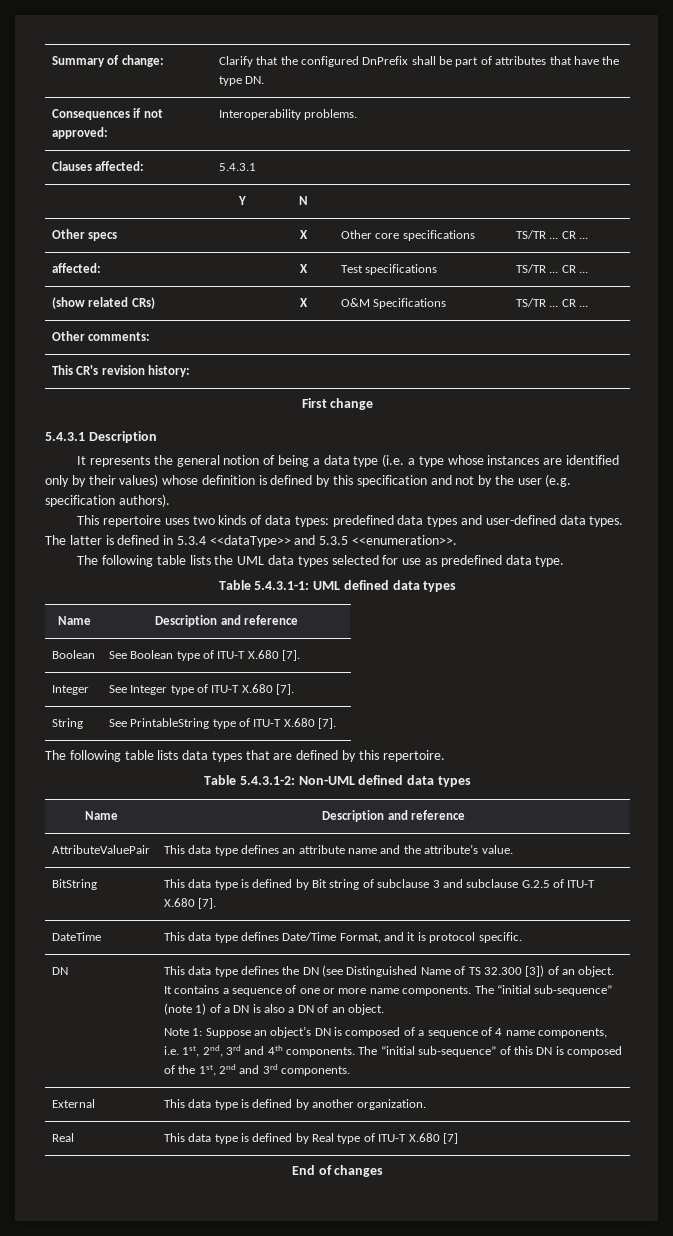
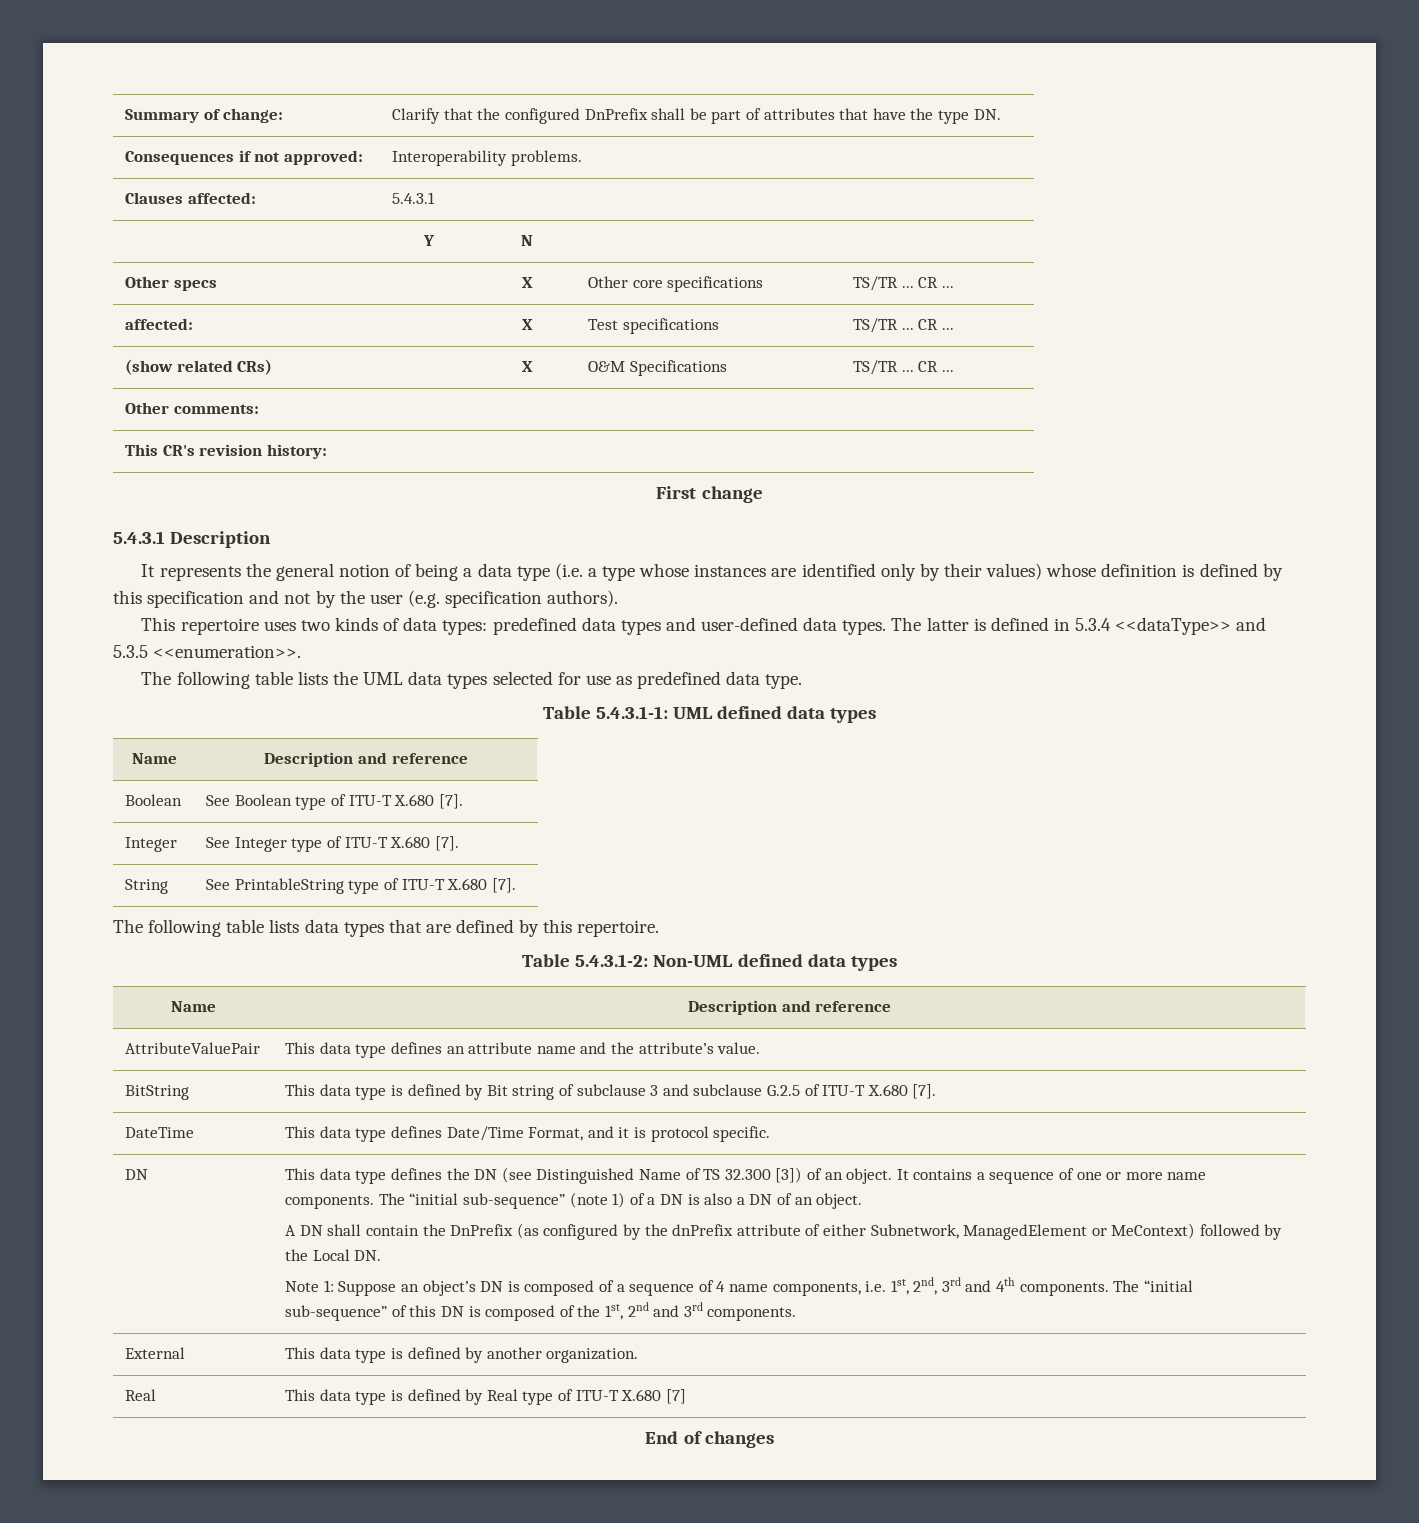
(384, 1009) none -> [285,1223,1283,1240] [285,1249,382,1261] // A DN shall contain the DnPrefix (as configured by the dnPrefix attribute of either Subnetwork, ManagedElement or MeContext) followed by the Local DN.

